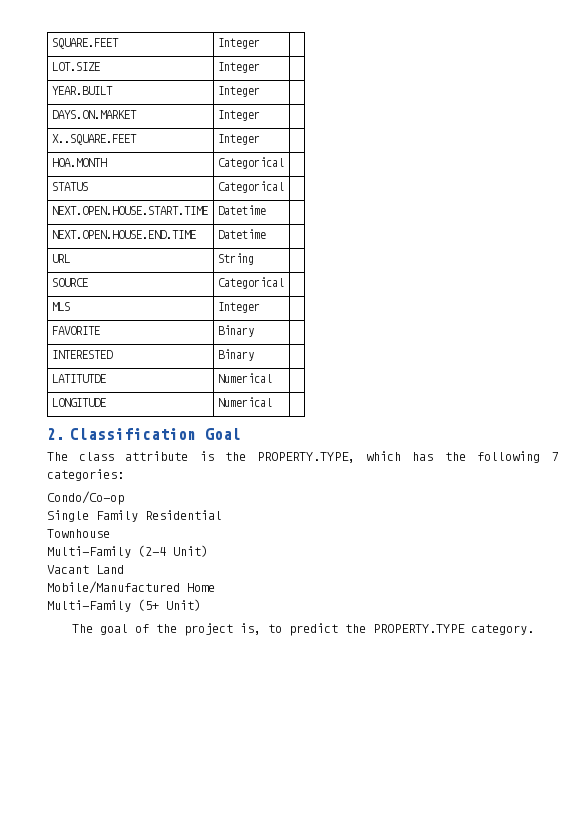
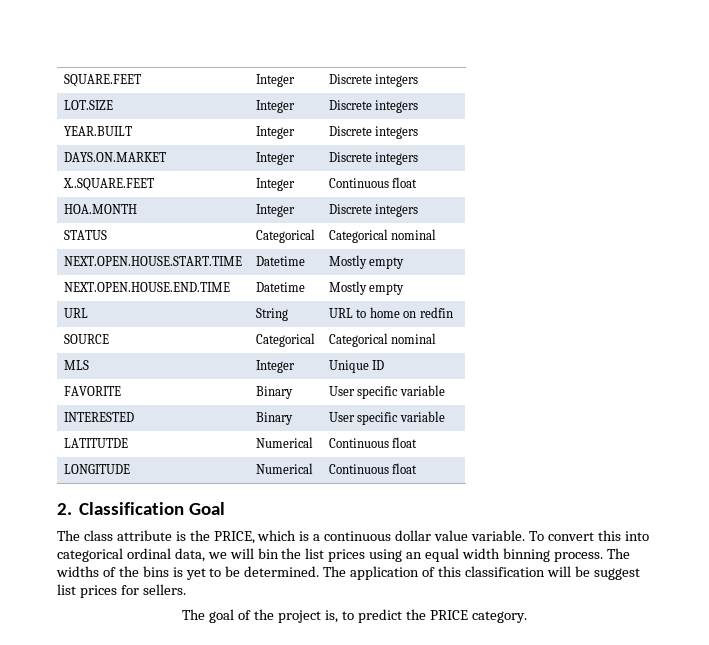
(260, 43) none -> [328,74,419,87] Discrete integers
(260, 67) none -> [328,100,419,113] Discrete integers
(260, 91) none -> [328,126,419,139] Discrete integers
(260, 115) none -> [328,152,419,165] Discrete integers
(260, 139) none -> [328,177,418,188] Continuous float
[217,157,284,169] Categorical | -> [255,204,295,217] [328,204,419,217] Integer | Discrete integers
(284, 187) none -> [328,229,437,243] Categorical nominal
(266, 210) none -> [328,255,405,269] Mostly empty
(266, 234) none -> [328,281,405,295] Mostly empty
(254, 259) none -> [328,307,453,318] URL to home on redfin
(284, 283) none -> [328,333,437,347] Categorical nominal
(260, 307) none -> [328,360,385,373] Unique ID
(254, 331) none -> [328,385,445,399] User specific variable
(254, 355) none -> [328,411,445,425] User specific variable
(272, 378) none -> [328,437,418,448] Continuous float
(272, 402) none -> [328,463,418,474] Continuous float
[257,451,558,463] [47,469,124,481] [47,491,124,505] [47,510,222,522] [47,529,110,538] [47,545,208,558] [47,565,124,574] [47,581,215,594] [47,599,201,612] PROPERTY.TYPE, which has the following 7 categories: // Condo/Co-op // Single Family Residential // Townhouse // Multi-Family (2-4 Unit) // Vacant Land // Mobile/Manufactured Home // Multi-Family (5+ Unit) -> [213,530,649,544] [57,548,630,562] [56,566,640,580] [57,584,186,598] PRICE, which is a continuous dollar value variable. To convert this into categorical ordinal data, we will bin the list prices using an equal width binning process. The widths of the bins is yet to be determined. The application of this classification will be suggest list prices for sellers.
[372,624,465,633] PROPERTY.TYPE -> [429,610,468,620] PRICE

